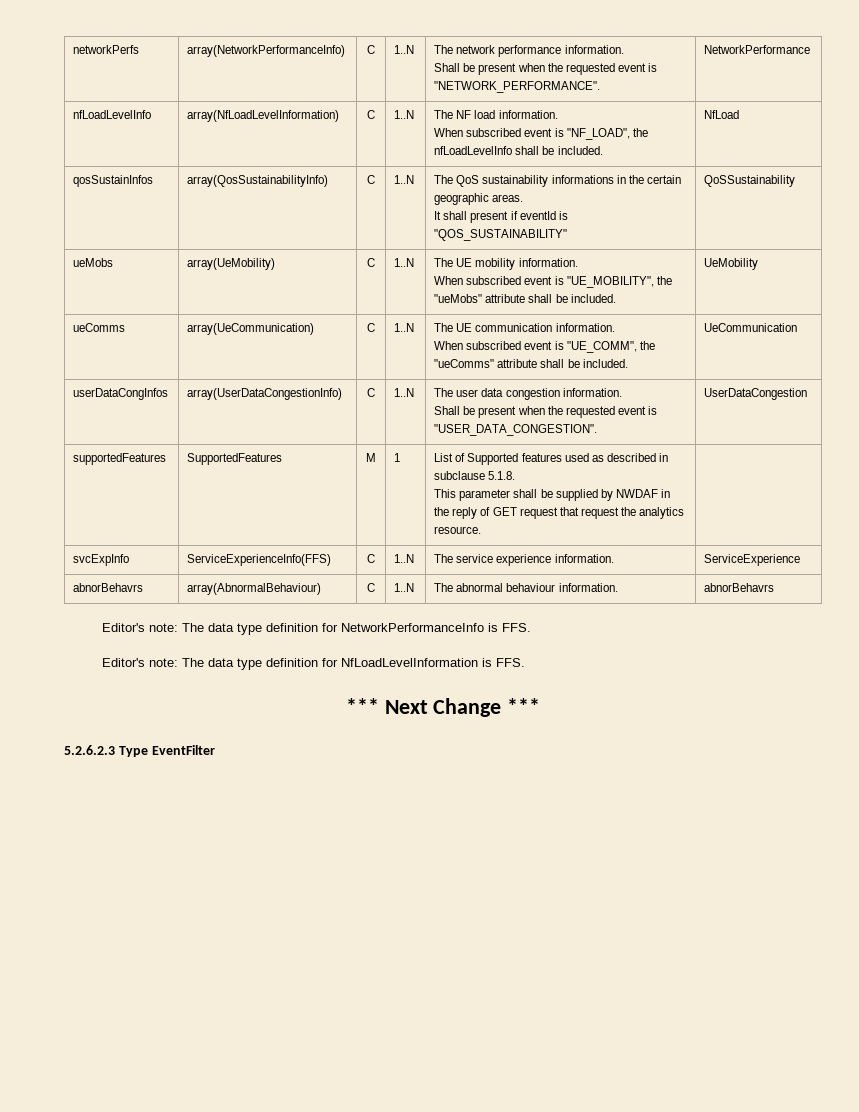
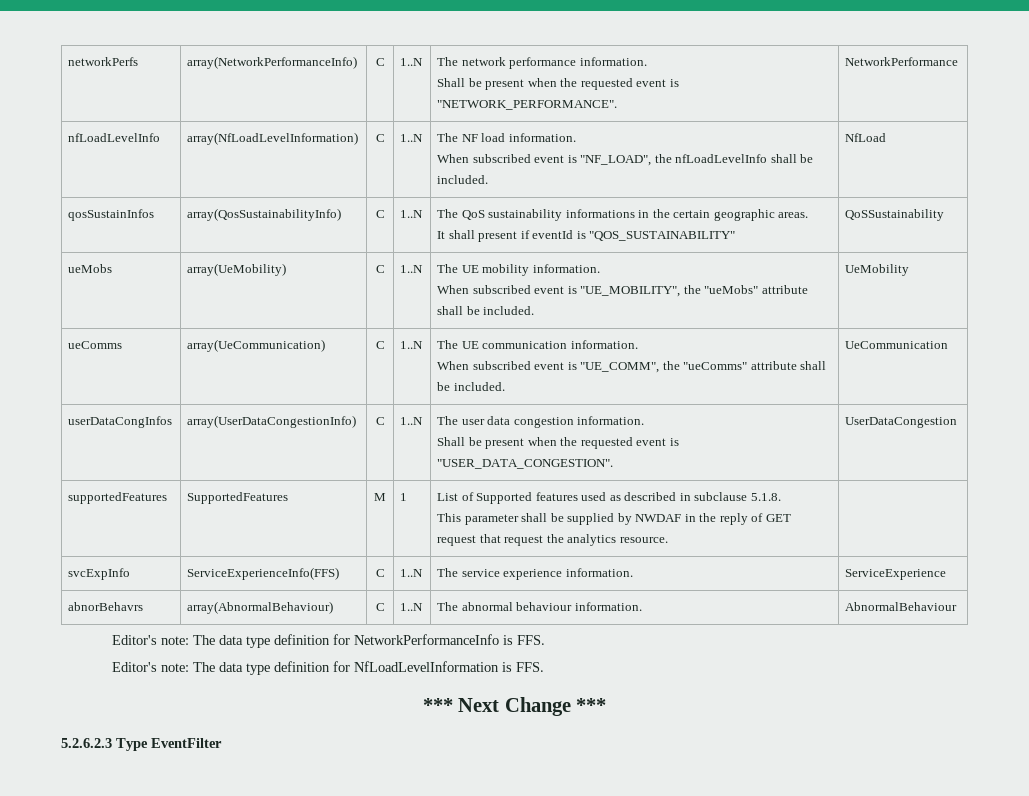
[704,583,775,592] abnorBehavrs -> [845,602,958,611] AbnormalBehaviour

